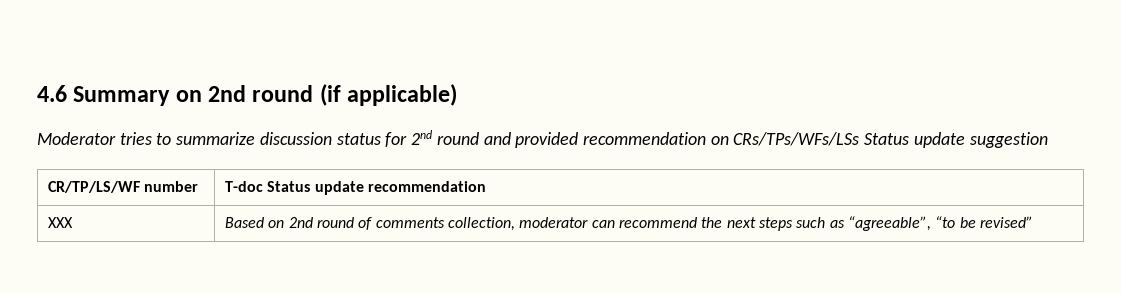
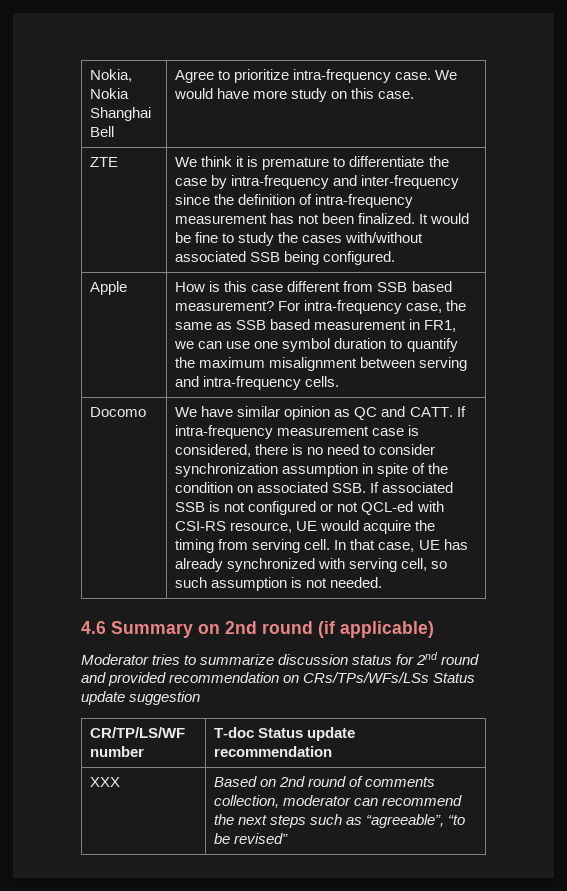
(37, 93) none -> [90,69,133,82] [90,88,130,99] [90,107,152,121] [90,126,115,137] [175,69,458,83] [174,88,415,102] [90,157,119,167] [175,156,449,170] [175,175,460,189] [175,194,414,208] [175,213,470,224] [175,232,424,246] [175,251,396,265] [90,281,128,295] [175,281,452,292] [175,300,467,314] [175,319,457,332] [174,338,458,352] [175,357,468,371] [175,376,340,390] [90,407,147,417] [175,406,466,420] [175,425,420,439] [175,444,436,457] [175,463,449,477] [175,482,454,493] [175,501,444,515] [175,520,436,534] [175,539,468,553] [175,558,448,572] [175,577,383,591] Nokia, Nokia Shanghai Bell | Agree to prioritize intra-frequency case. We would have more study on this case. // ZTE | We think it is premature to differentiate the case by intra-frequency and inter-frequency since the definition of intra-frequency measurement has not been finalized. It would be fine to study the cases with/without associated SSB being configured. // Apple | How is this case different from SSB based measurement? For intra-frequency case, the same as SSB based measurement in FR1, we can use one symbol duration to quantify the maximum misalignment between serving and intra-frequency cells. // Docomo | We have similar opinion as QC and CATT. If intra-frequency measurement case is considered, there is no need to consider synchronization assumption in spite of the condition on associated SSB. If associated SSB is not configured or not QCL-ed with CSI-RS resource, UE would acquire the timing from serving cell. In that case, UE has already synchronized with serving cell, so such assumption is not needed. //

